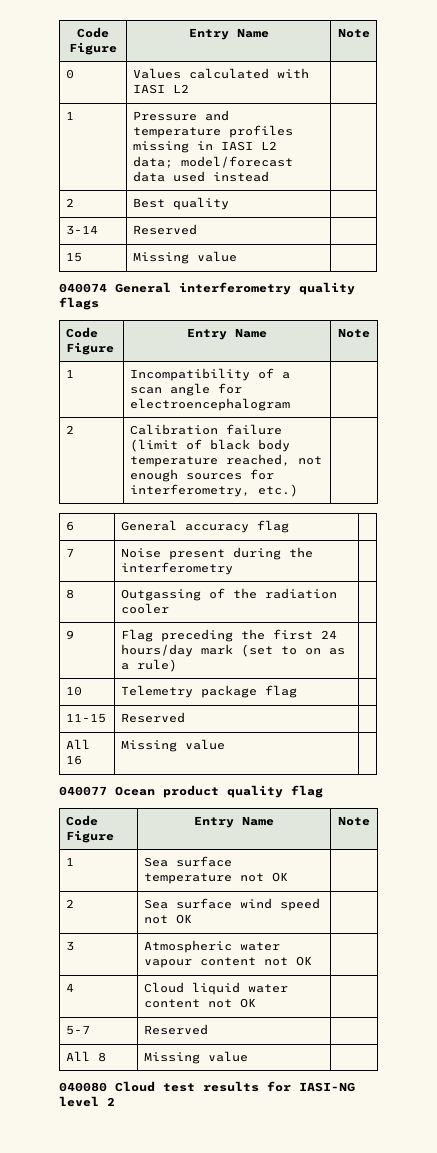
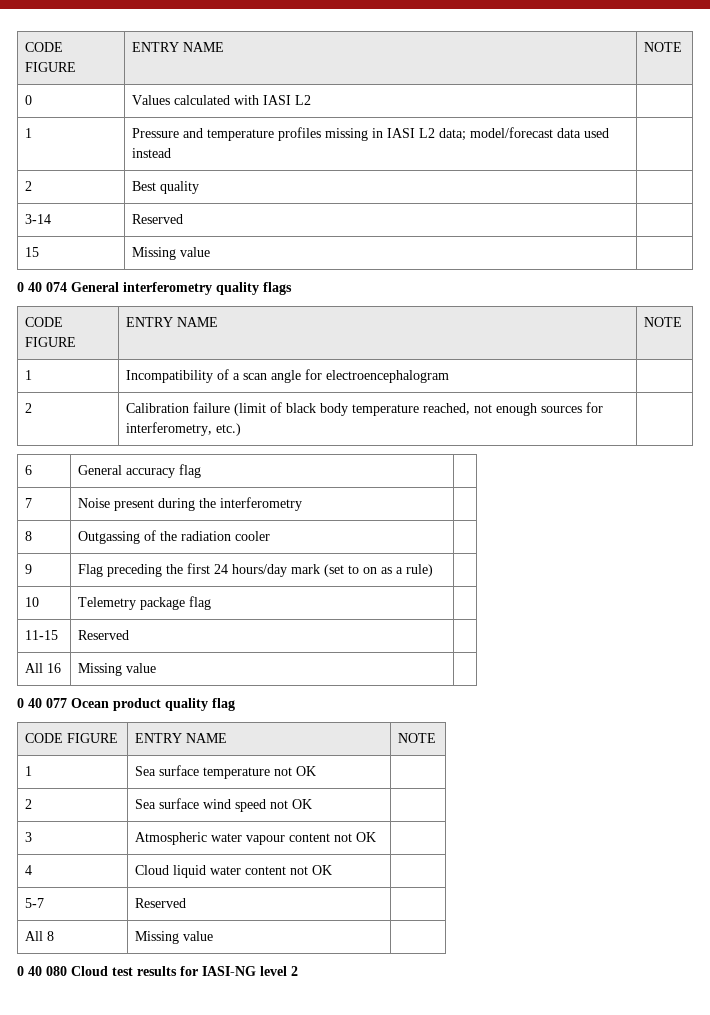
[77,27,109,38] [69,42,117,55] [188,28,269,40] [337,28,370,38] Code Figure | Entry Name | Note -> [25,42,64,52] [25,62,77,72] [132,42,225,52] [644,42,683,52] CODE FIGURE | ENTRY NAME | NOTE
[59,283,107,293] 040074 -> [17,282,67,292] 0 40 074
[65,327,98,338] [65,342,114,355] [187,328,267,340] [338,328,370,338] Code Figure | Entry Name | Note -> [25,317,64,327] [25,337,77,347] [126,317,219,327] [644,317,683,327] CODE FIGURE | ENTRY NAME | NOTE
[59,786,107,796] 040077 -> [17,698,67,708] 0 40 077
[65,815,98,826] [65,830,114,843] [193,816,274,828] [338,816,370,826] Code Figure | Entry Name | Note -> [25,733,119,743] [135,733,228,743] [398,733,437,743] CODE FIGURE | ENTRY NAME | NOTE
[59,1082,107,1092] 040080 -> [17,966,67,976] 0 40 080

